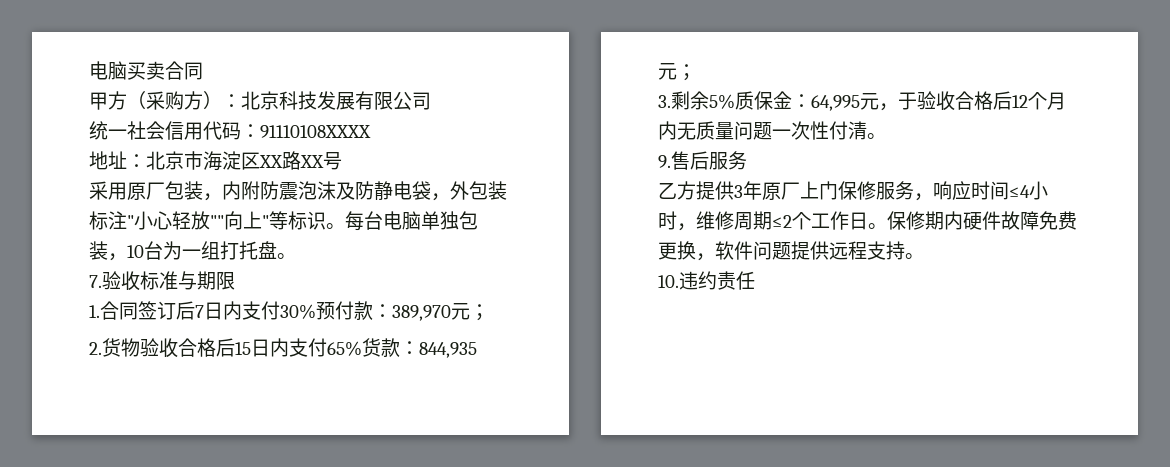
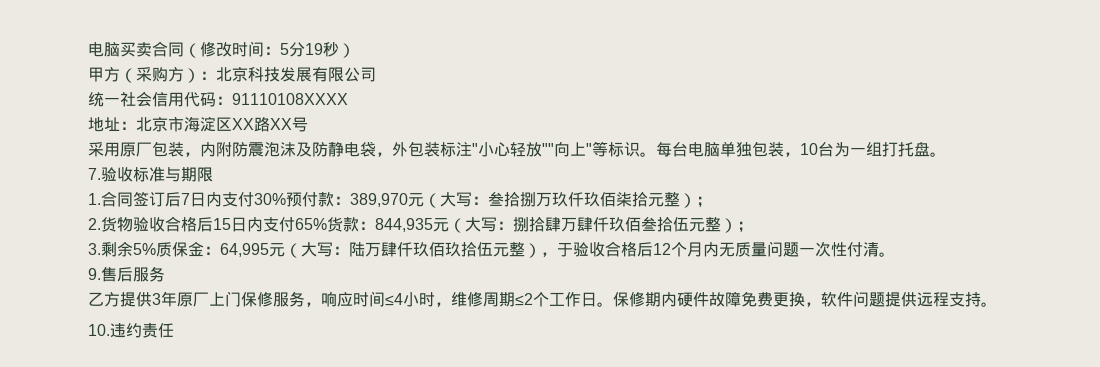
(203, 71) none -> [184,41,355,58] （修改时间：5分19秒）
(470, 311) none -> [424,191,696,208] （大写：叁拾捌万玖仟玖佰柒拾元整）
(677, 71) none -> [449,216,737,233] （大写：捌拾肆万肆仟玖佰叁拾伍元整）
(879, 101) none -> [285,241,541,258] （大写：陆万肆仟玖佰玖拾伍元整）

